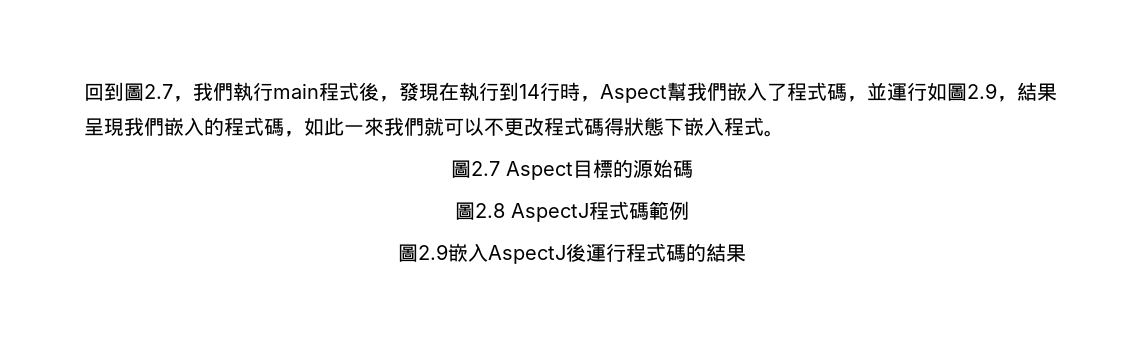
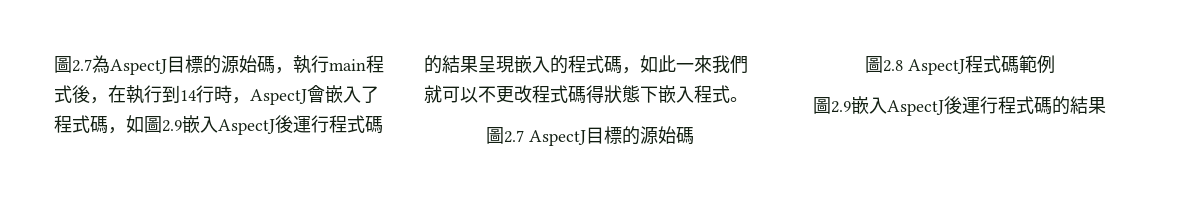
[84,82,233,102] 回到圖2.7，我們 -> [54,55,293,75] 圖2.7為AspectJ目標的源始碼，
[399,82,439,101] 發現 -> (108, 100) none
[600,82,727,103] Aspect幫我們 -> [250,85,325,105] AspectJ會
[867,82,927,101] 並運行 -> (126, 130) none
[997,96,1017,102] ， -> [182,115,383,135] [424,55,442,74] 嵌入AspectJ後運行程式碼的
[124,117,164,136] 我們 -> (514, 64) none
[506,161,573,180] Aspect -> [528,130,586,146] AspectJ

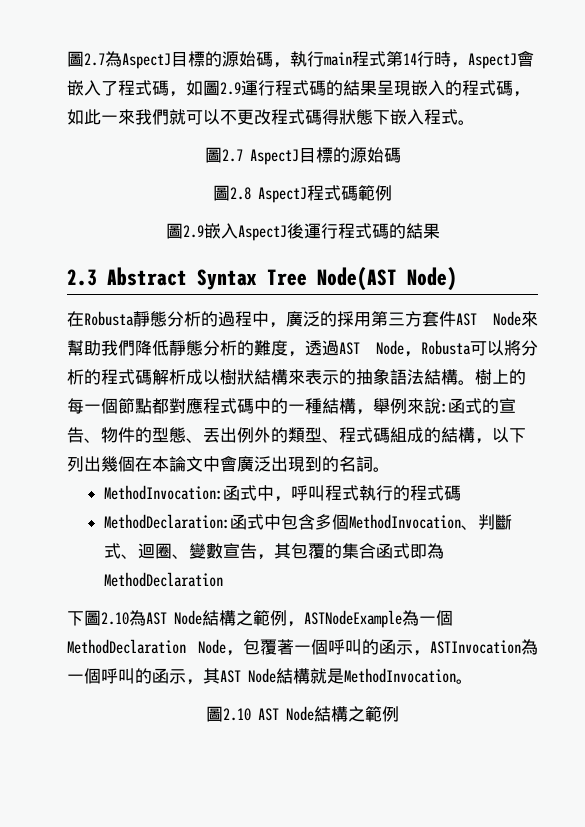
[72,85,180,104] 後，在執行到 -> [386,51,403,67] 第
[182,115,293,135] 嵌入AspectJ後 -> (241, 88) none
(1106, 105) none -> [67,267,457,291] [67,311,538,328] [67,340,538,357] [67,368,526,385] [67,398,516,415] [67,427,526,444] [67,455,390,472] [103,485,461,502] [103,514,512,530] [103,543,444,560] [103,572,223,587] [67,610,453,628] [67,639,538,656] [67,668,473,685] [206,706,399,722] // 2.3 Abstract Syntax Tree Node(AST Node) // 在Robusta靜態分析的過程中，廣泛的採用第三方套件AST Node來幫助我們降低靜態分析的難度，透過AST Node，Robusta可以將分析的程式碼解析成以樹狀結構來表示的抽象語法結構。樹上的每一個節點都對應程式碼中的一種結構，舉例來說:函式的宣告、物件的型態、丟出例外的類型、程式碼組成的結構，以下列出幾個在本論文中會廣泛出現到的名詞。 // MethodInvocation:函式中，呼叫程式執行的程式碼 // MethodDeclaration:函式中包含多個MethodInvocation、判斷式、迴圈、變數宣告，其包覆的集合函式即為MethodDeclaration // 下圖2.10為AST Node結構之範例，ASTNodeExample為一個MethodDeclaration Node，包覆著一個呼叫的函示，ASTInvocation為一個呼叫的函示，其AST Node結構就是MethodInvocation。 // 圖2.10 AST Node結構之範例

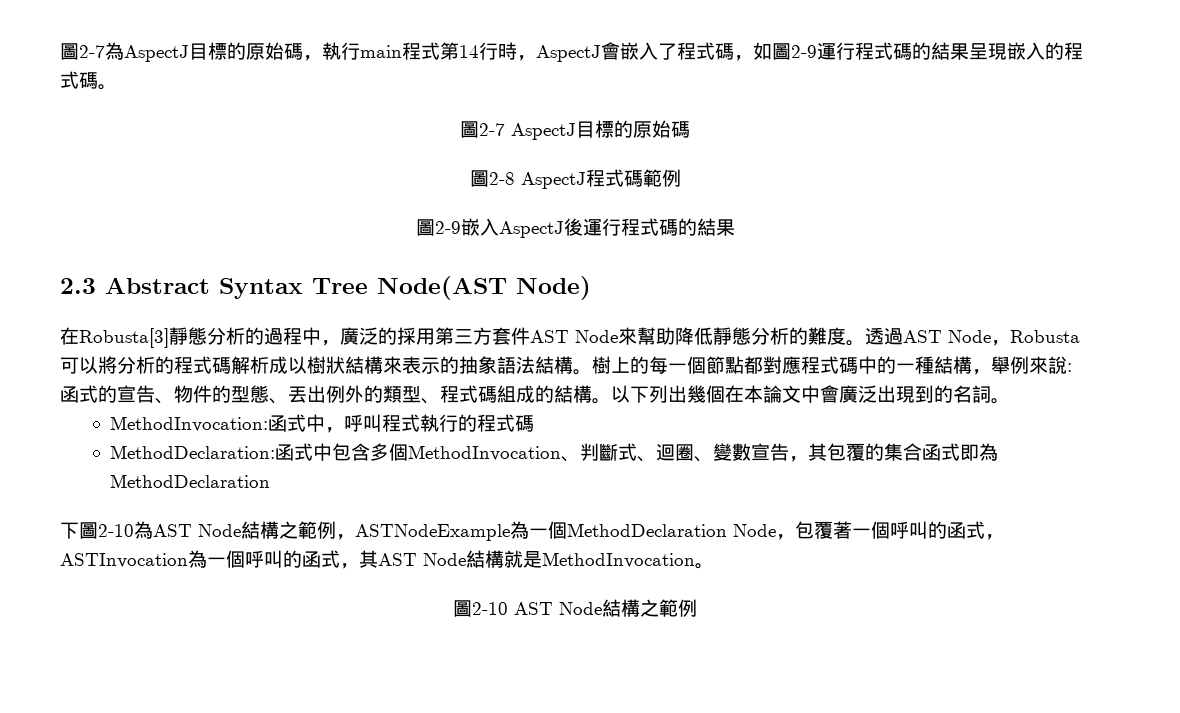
[67,51,105,67] 圖2.7 -> [60,43,105,60] 圖2-7
[222,51,239,67] 源 -> [246,43,265,60] 原
[220,82,241,95] 2.9 -> [791,45,817,58] 2-9
[513,91,530,97] [67,109,475,125] [204,147,367,165] ，如此一來我們就可以不更改程式碼得狀態下嵌入程式。 // 圖2.7 AspectJ目標的源 -> [98,84,117,90] [460,120,652,140] 。 // 圖2-7 AspectJ目標的原
[230,187,251,200] 2.8 -> [488,172,515,185] 2-8
[182,225,204,238] 2.9 -> [434,221,461,234] 2-9
[84,311,134,326] Robusta -> [79,328,169,348] Robusta[3]
[101,340,135,356] 我們 -> (675, 336) none
[288,351,305,357] ， -> [846,340,865,346] 。
[475,438,492,444] ， -> [592,398,611,404] 。
[101,612,129,625] 2.10 -> [98,524,134,537] 2-10
[396,640,413,655] 示 -> [966,521,985,539] 式
[169,669,186,684] 示 -> [321,550,340,568] 式
[223,708,251,721] 2.10 -> [472,602,508,615] 2-10

